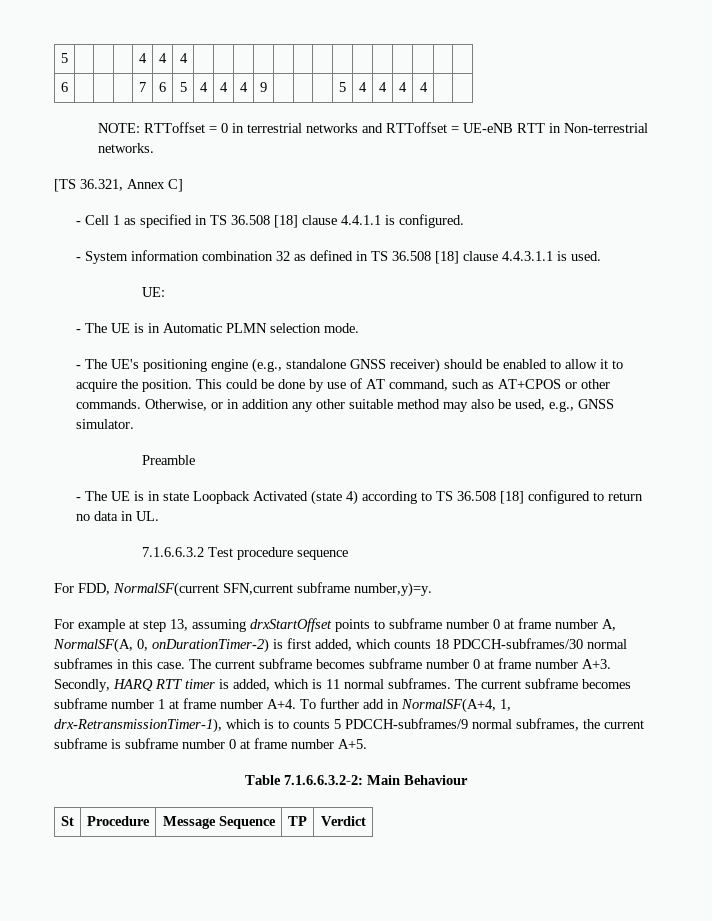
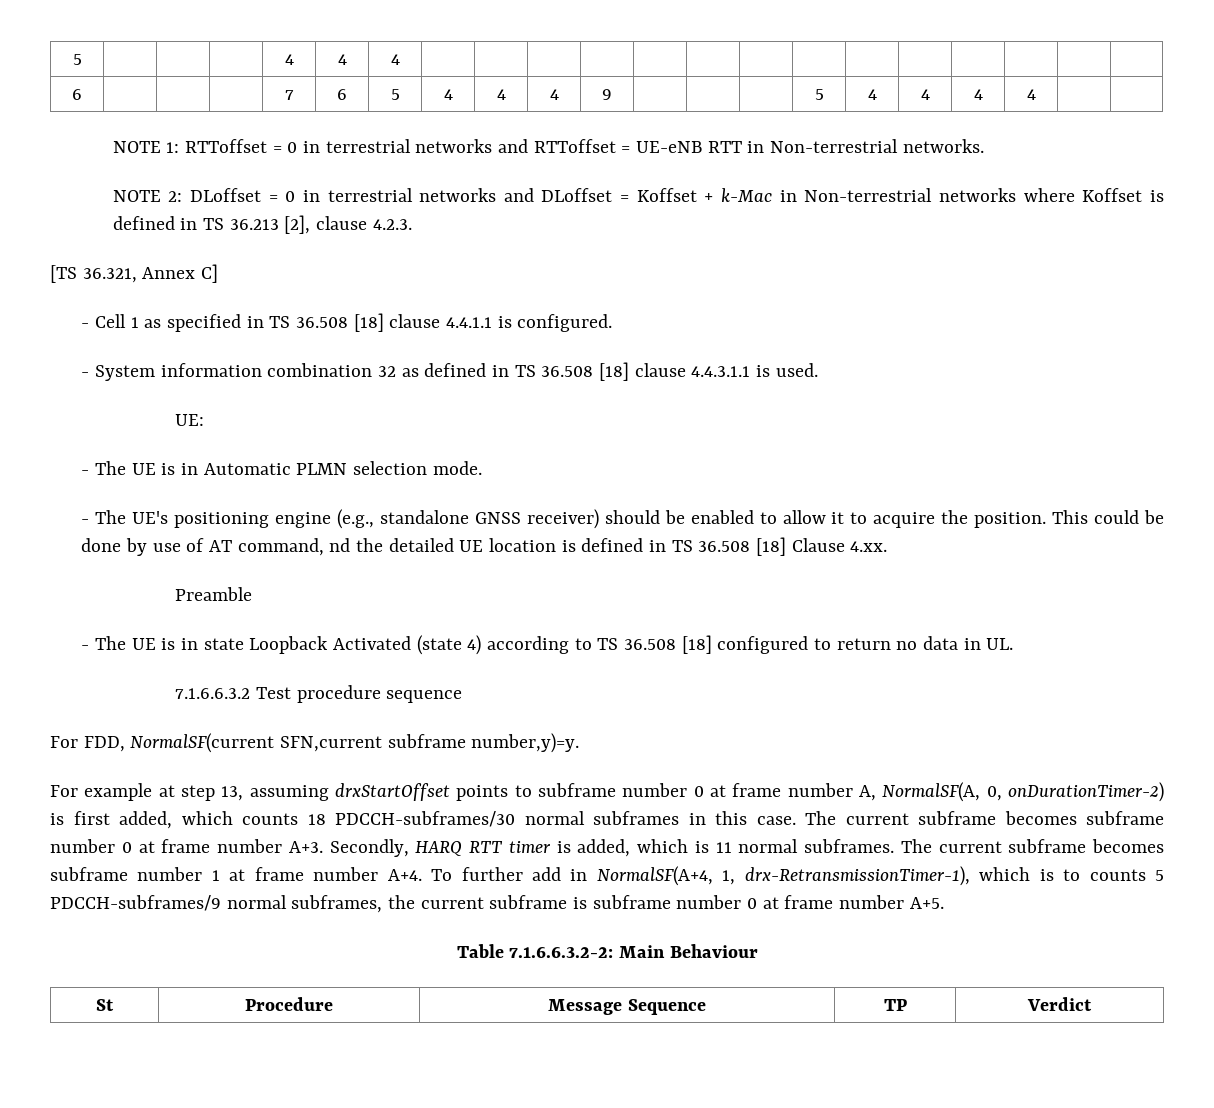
[97,123,140,133] NOTE: -> [112,141,180,153] NOTE 1:
(154, 148) none -> [112,188,1164,202] [112,215,412,234] // NOTE 2: DLoffset = 0 in terrestrial networks and DLoffset = Koffset + k-Mac in Non-terrestrial networks where Koffset is defined in TS 36.213 [2], clause 4.2.3.
[451,379,610,389] [75,399,614,412] [75,419,134,429] such as AT+CPOS or other commands. Otherwise, or in addition any other suitable method may also be used, e.g., GNSS simulator. -> [329,537,888,556] nd the detailed UE location is defined in TS 36.508 [18] Clause 4.xx.

